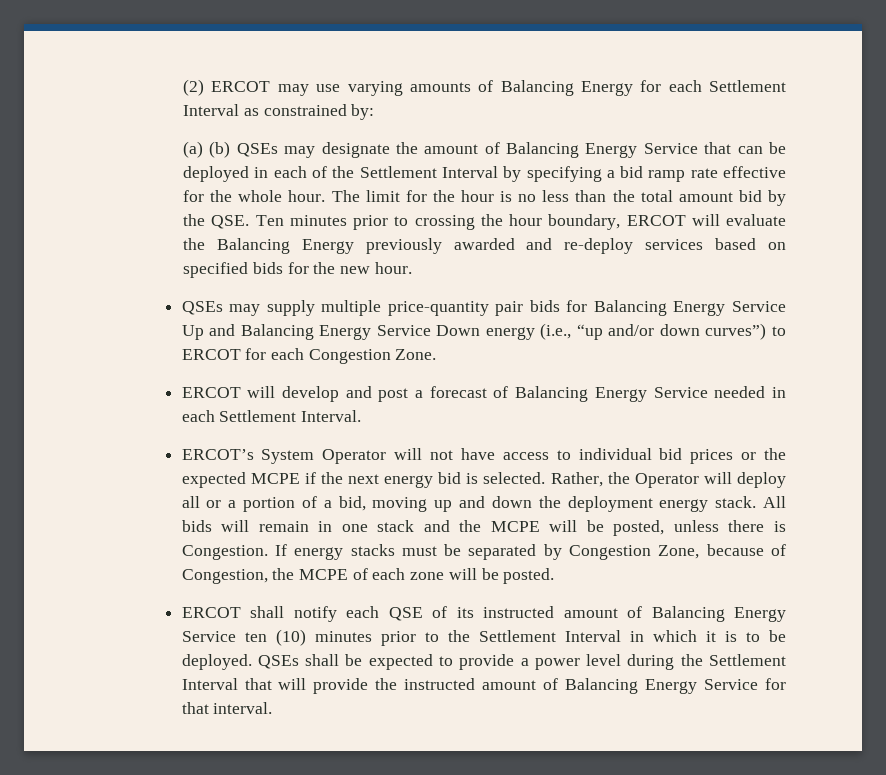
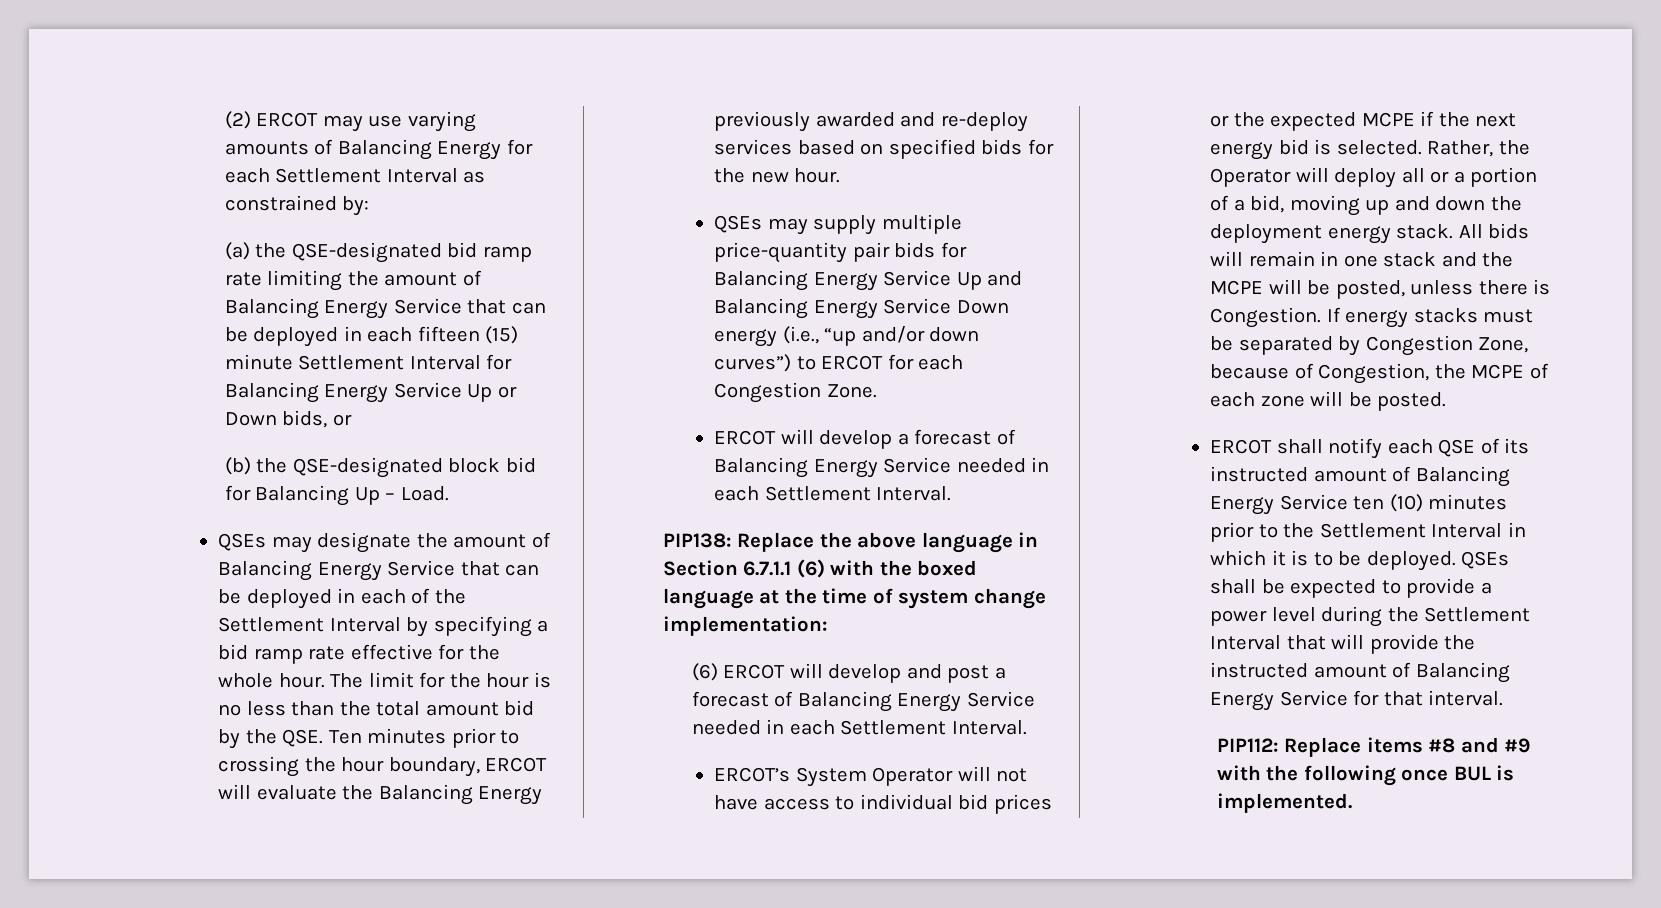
[209,141,231,158] (b) -> [255,242,532,263] [224,270,482,291] [224,298,546,319] [224,326,519,347] [224,354,513,370] [224,382,517,403] [224,410,352,428] [224,457,536,478] [224,485,449,506] the QSE-designated bid ramp rate limiting the amount of Balancing Energy Service that can be deployed in each fifteen (15) minute Settlement Interval for Balancing Energy Service Up or Down bids, or // (b) the QSE-designated block bid for Balancing Up – Load. //
(339, 394) none -> [897,429,1016,445] [714,457,1050,478] [714,486,952,501] [662,532,1039,553] [662,559,978,578] [662,588,1047,609] [662,616,828,636] [691,663,902,683] a forecast of Balancing Energy Service needed in each Settlement Interval. // PIP138: Replace the above language in Section 6.7.1.1 (6) with the boxed language at the time of system change implementation: // (6) ERCOT will develop
(273, 708) none -> [1216,737,1532,757] [1216,765,1515,786] [1216,793,1352,813] // PIP112: Replace items #8 and #9 with the following once BUL is implemented.

